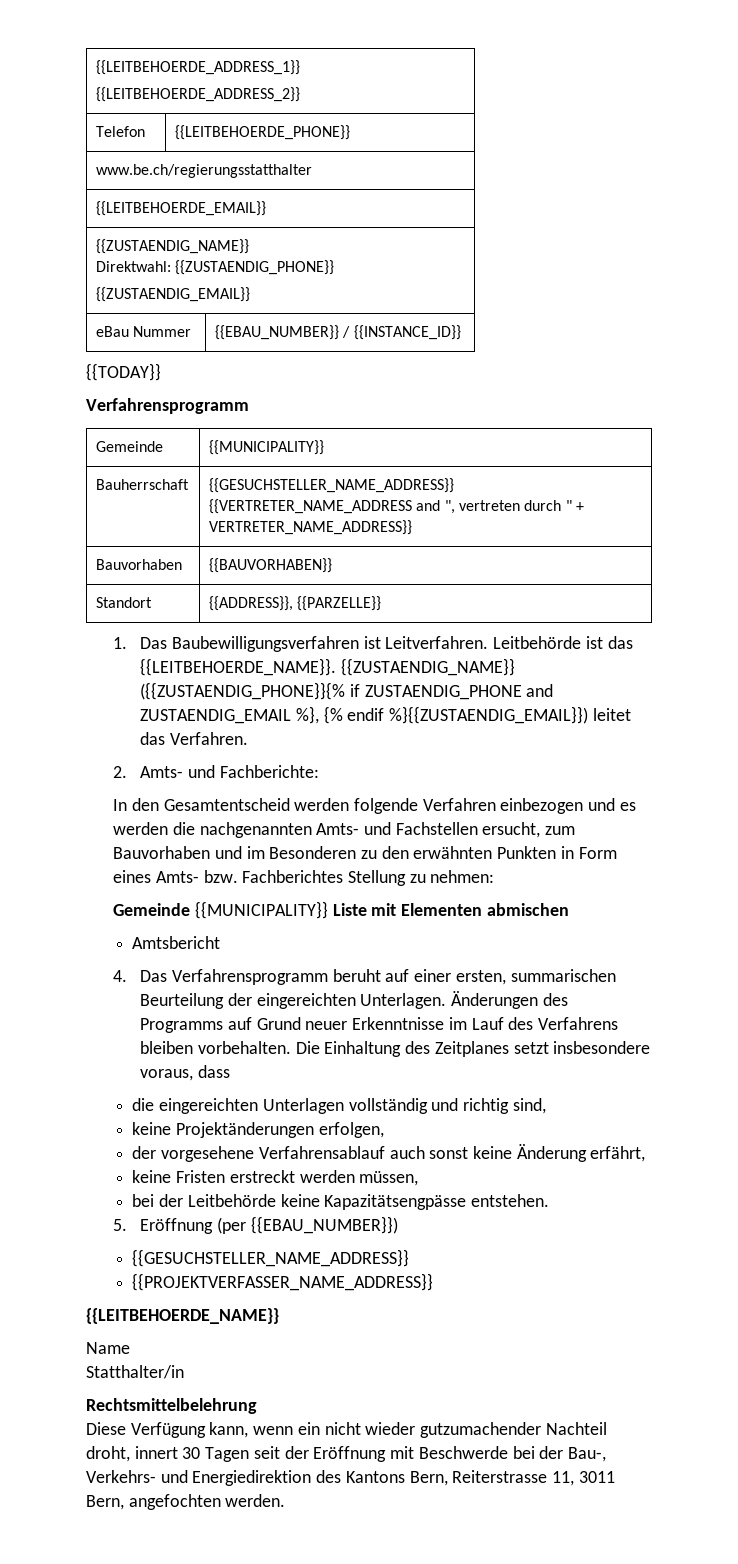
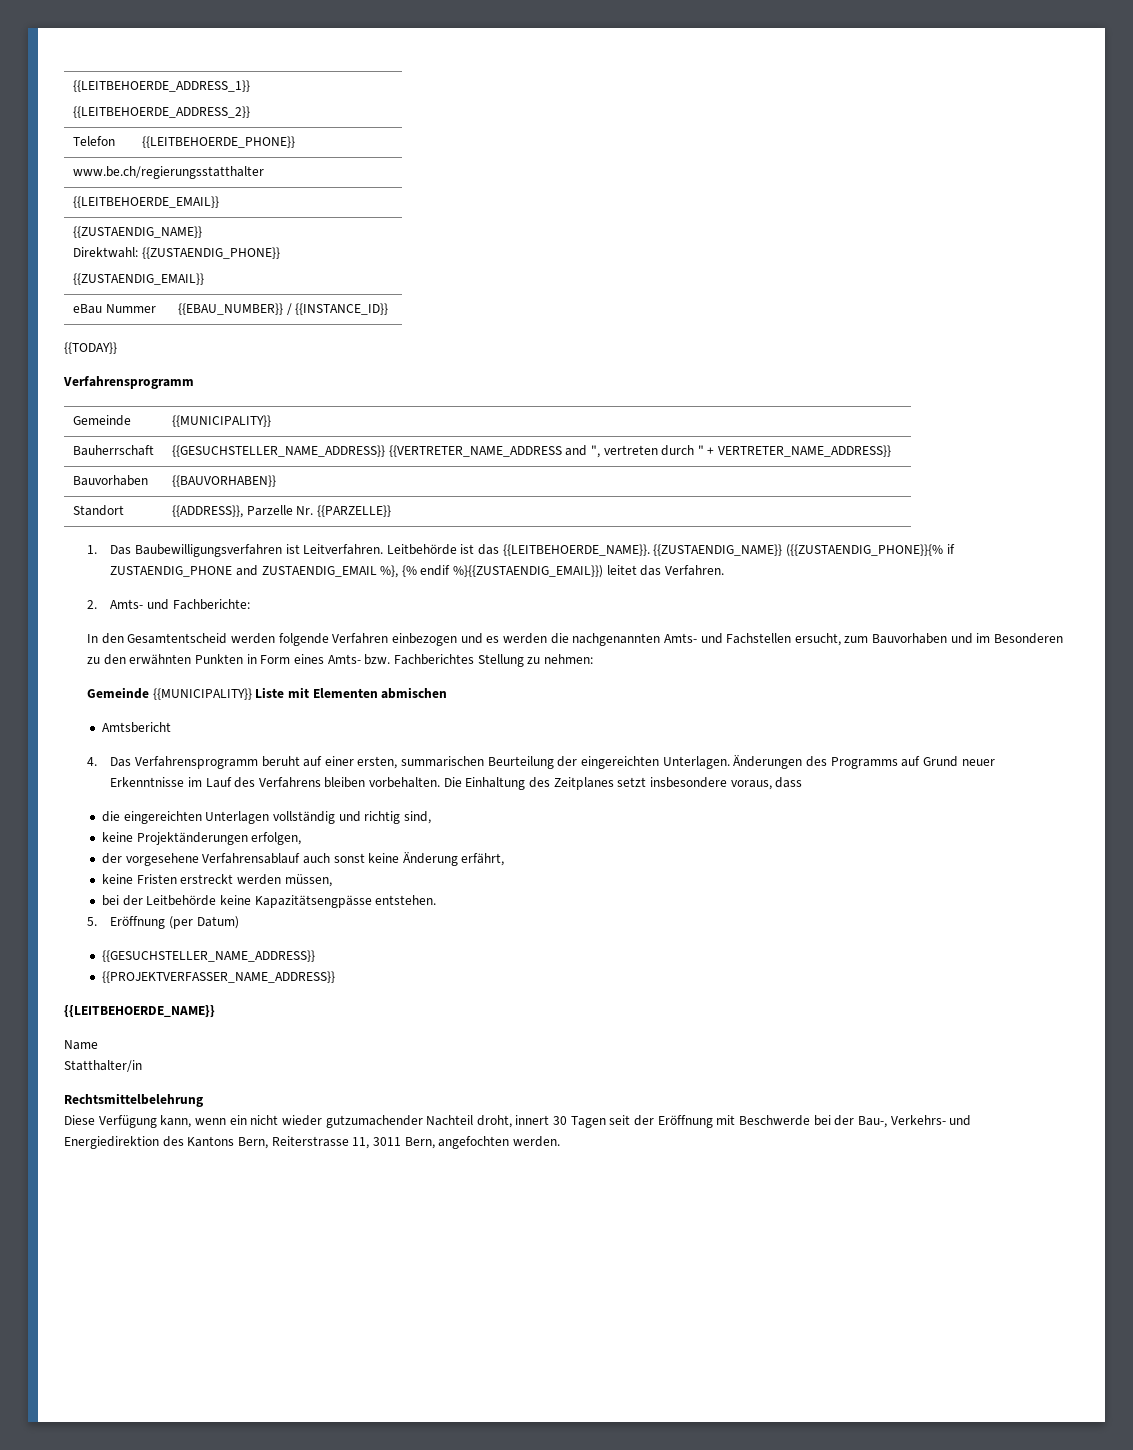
(294, 603) none -> [246,505,314,516] Parzelle Nr.
[250,1216,398,1234] {{EBAU_NUMBER}}) -> [196,916,239,929] Datum)

